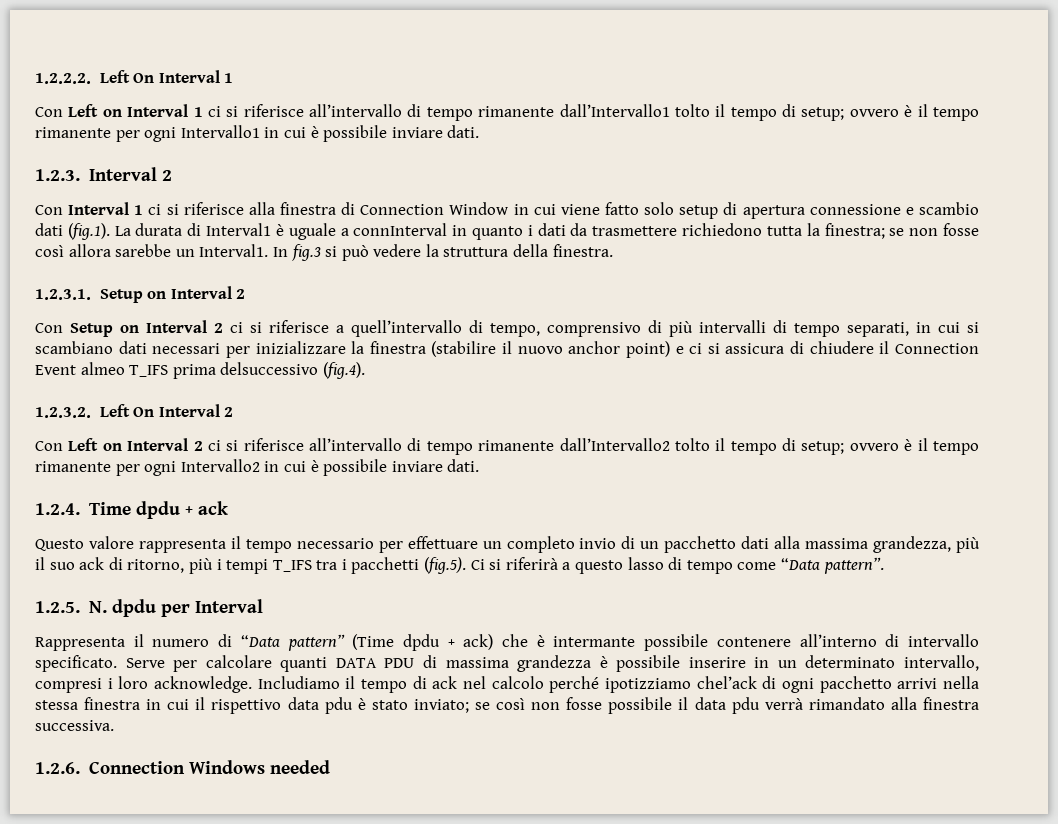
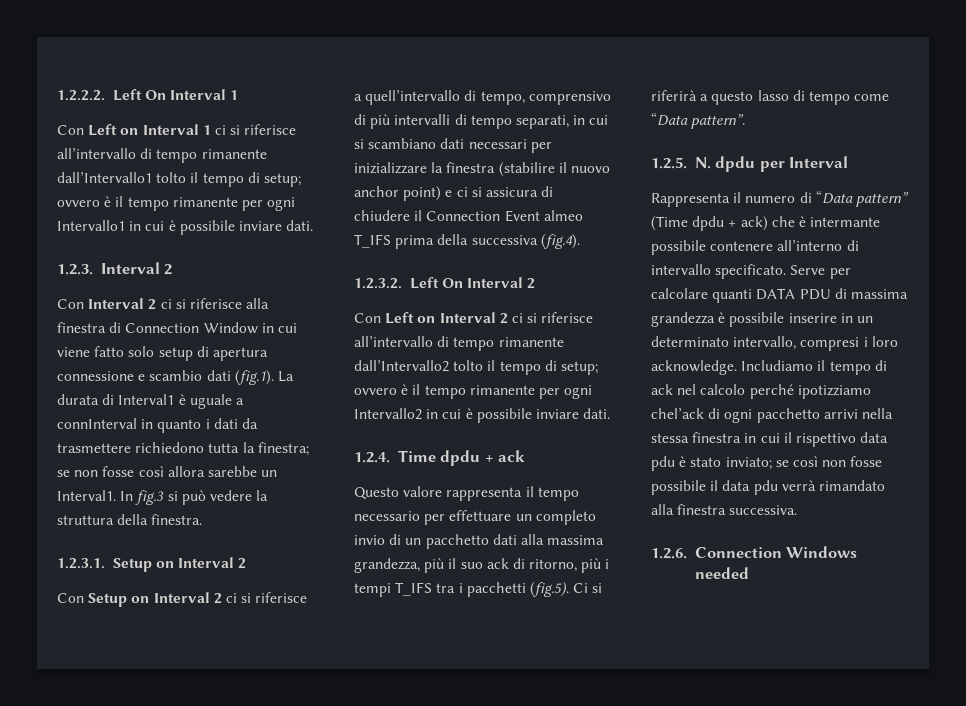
[134,205,144,215] 1 -> [148,299,157,310] 2
[220,362,319,375] delsuccessivo -> [437,234,538,245] della successiva

